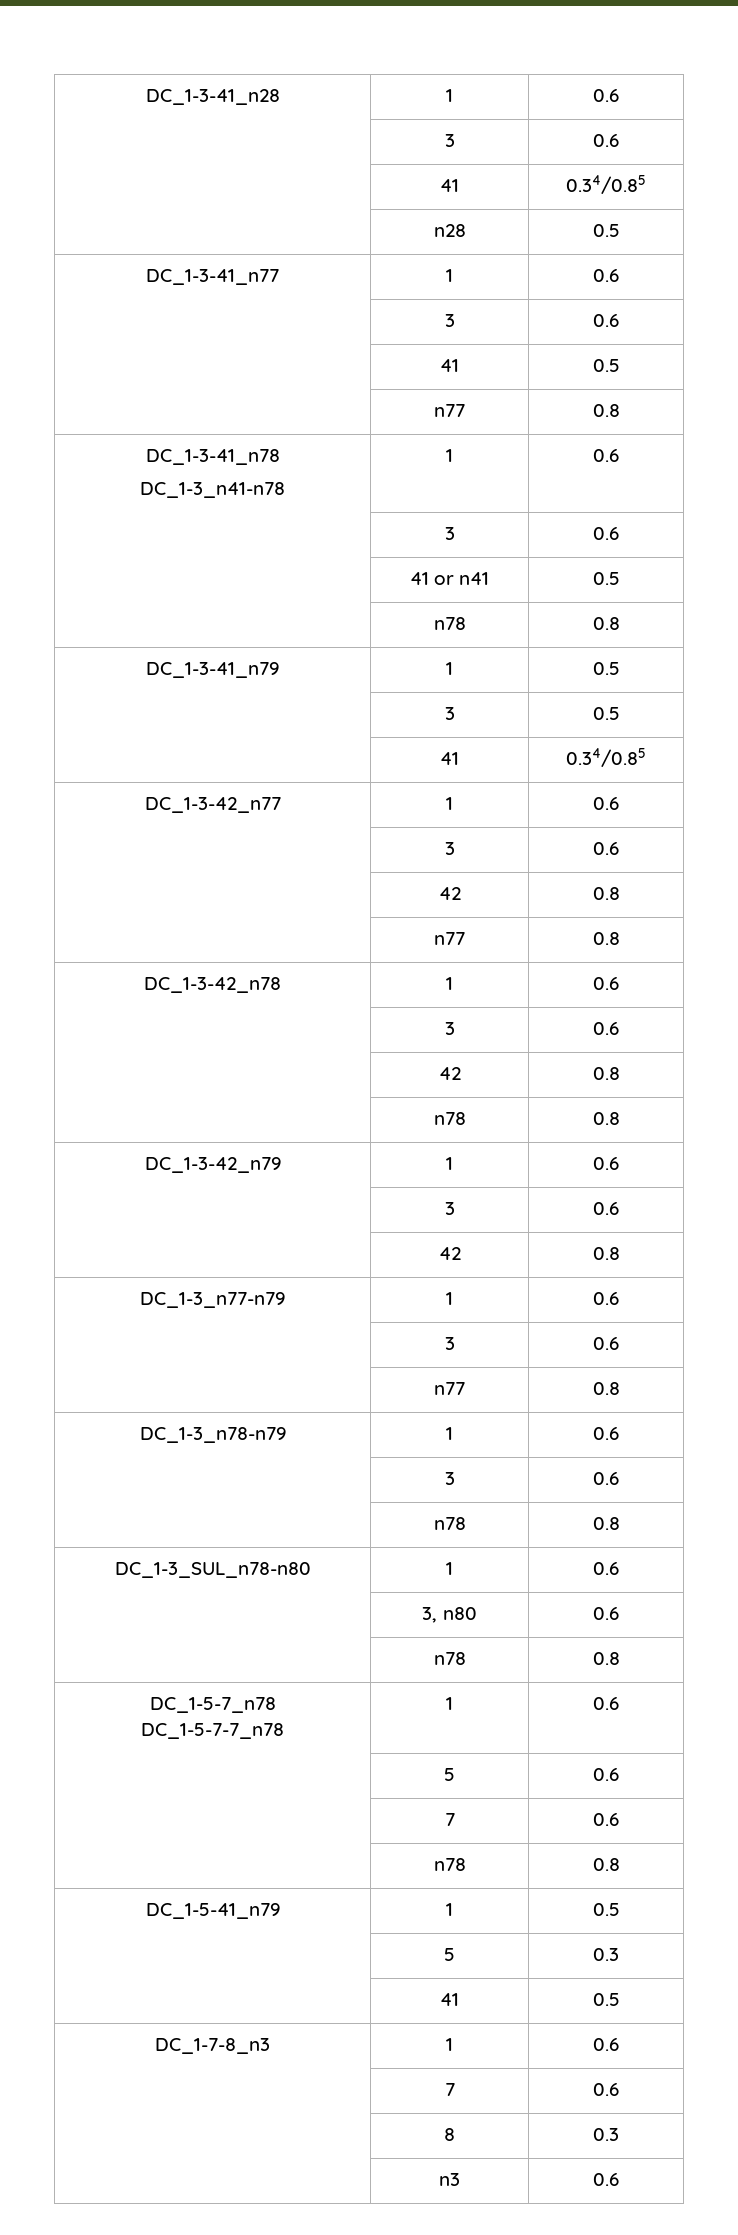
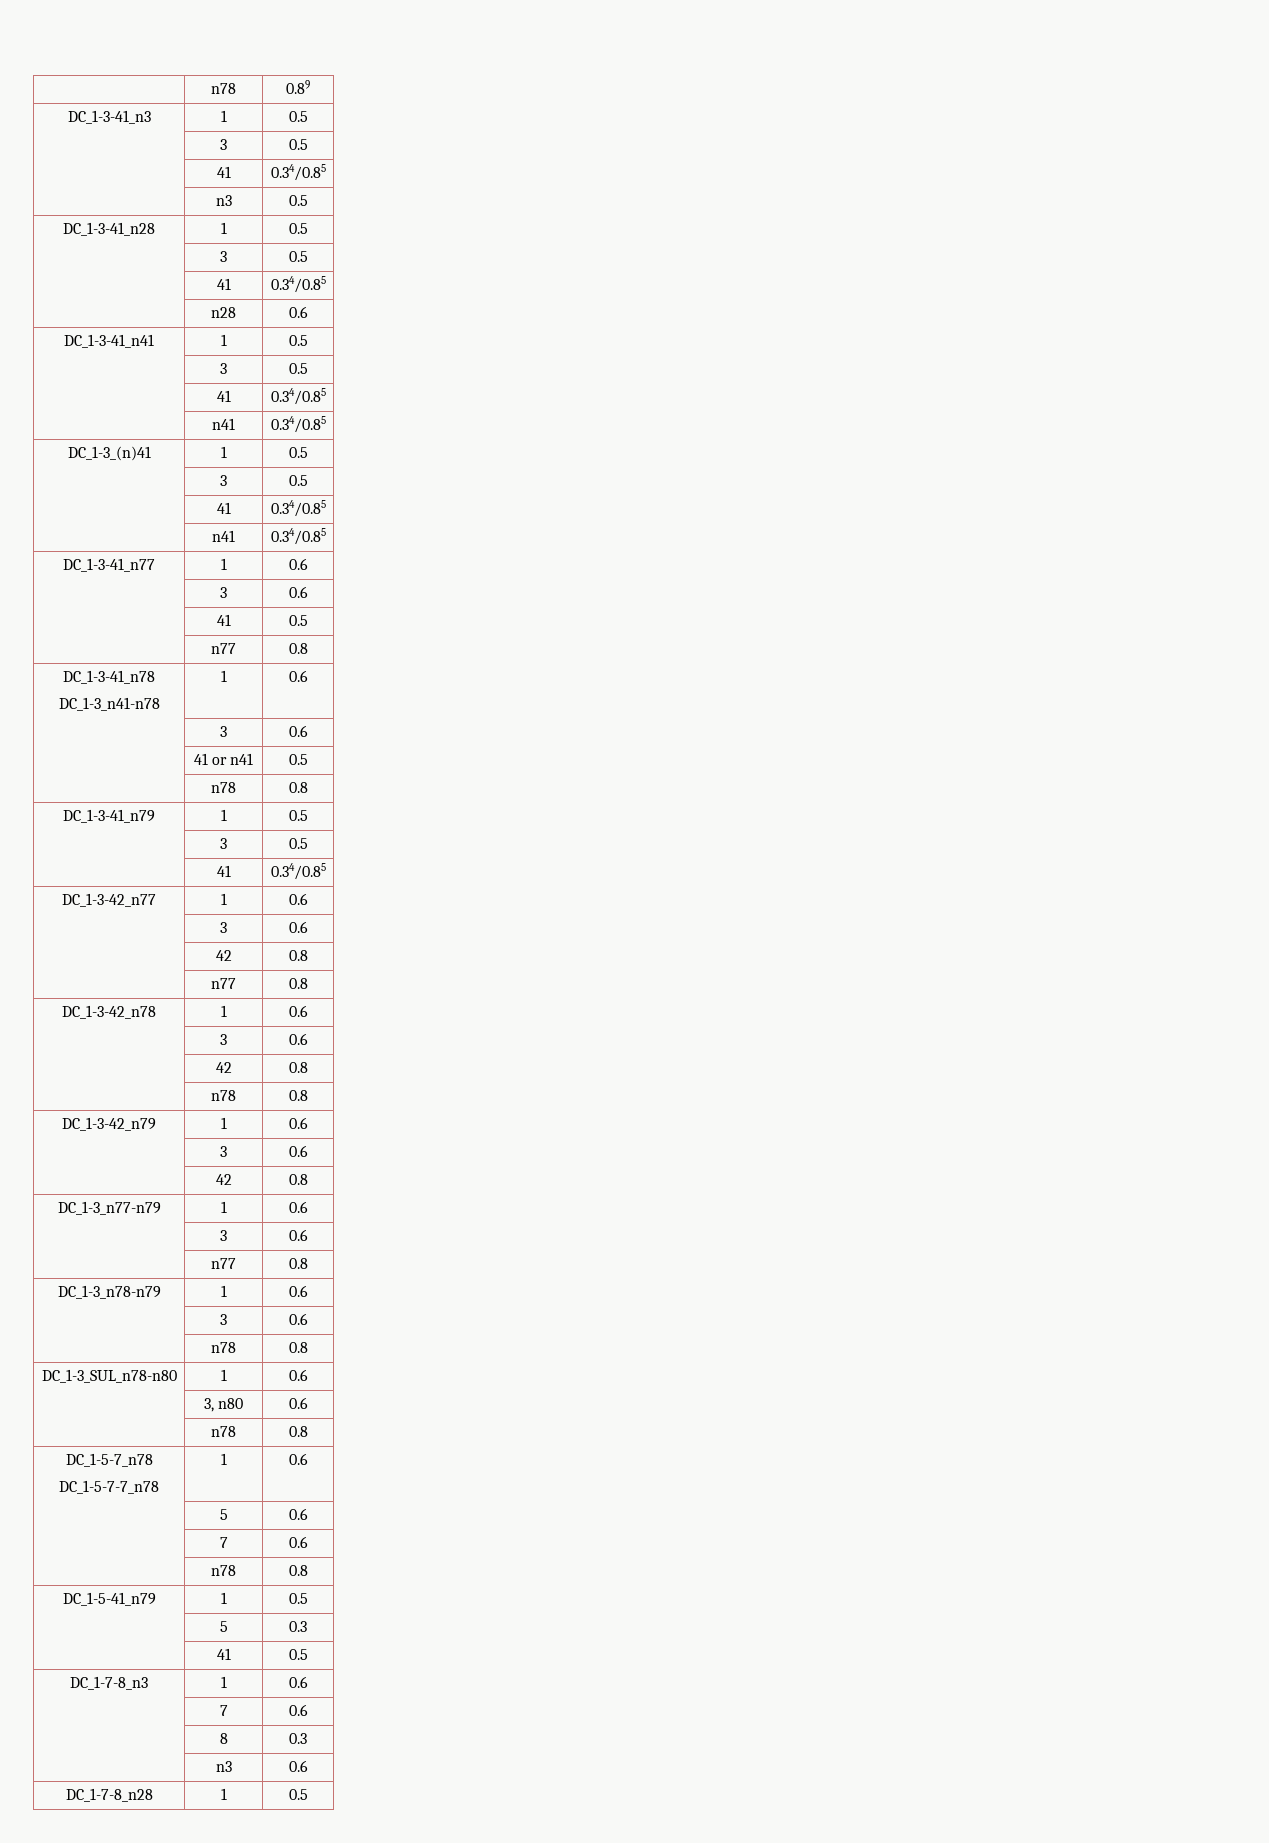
(145, 97) none -> [211,83,236,94] [286,80,310,94] [67,110,151,124] [220,110,227,122] [288,111,308,122] [220,139,227,150] [288,139,308,150] [216,166,231,178] [270,164,326,181] [215,195,232,206] [288,195,308,206] | n78 | 0.89 // DC_1-3-41_n3 | 1 | 0.5 // | 3 | 0.5 // | 41 | 0.34/0.85 // | n3 | 0.5 //
[593,89,619,102] [444,134,455,147] [593,134,619,147] 0.6 // | 3 | 0.6 -> [288,223,308,234] [220,251,227,262] [288,251,308,262] 0.5 // | 3 | 0.5
[592,224,620,237] 0.5 -> [288,306,308,318] [64,334,154,348] [220,334,227,346] [288,335,308,346] [220,363,227,374] [288,363,308,374] [216,390,231,402] [270,388,326,405] [212,418,235,430] [270,416,326,433] [67,446,151,461] [220,446,227,458] [288,447,308,458] [220,475,227,486] [288,475,308,486] [216,502,231,514] [270,500,326,517] [212,530,235,542] [270,528,326,545] 0.6 // DC_1-3-41_n41 | 1 | 0.5 // | 3 | 0.5 // | 41 | 0.34/0.85 // | n41 | 0.34/0.85 // DC_1-3_(n)41 | 1 | 0.5 // | 3 | 0.5 // | 41 | 0.34/0.85 // | n41 | 0.34/0.85
(619, 2179) none -> [65,1788,153,1802] [220,1788,227,1800] [288,1789,308,1800] // DC_1-7-8_n28 | 1 | 0.5

